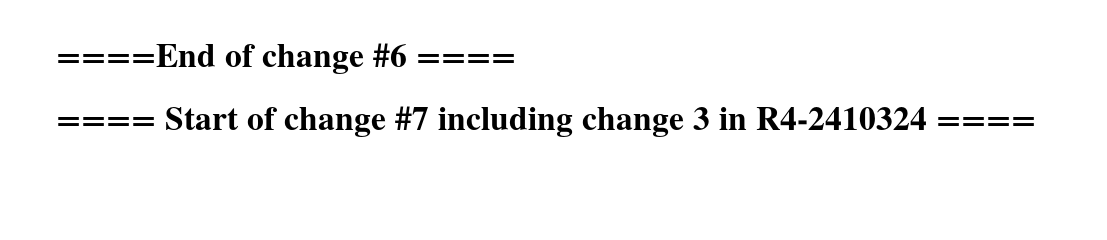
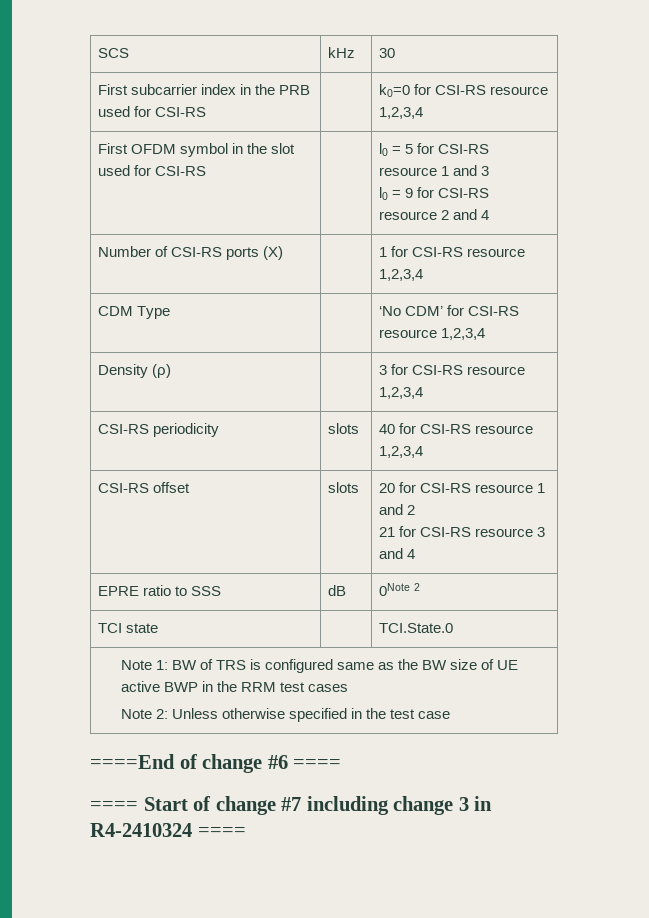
(56, 55) none -> [98,48,130,58] [328,47,356,58] [379,48,396,58] [98,84,311,95] [98,106,207,117] [379,84,549,97] [379,107,424,119] [98,143,296,157] [98,165,207,176] [379,143,490,156] [379,165,490,176] [379,187,490,200] [379,209,490,220] [98,246,284,260] [379,246,526,257] [379,269,424,281] [98,306,171,319] [379,305,520,316] [379,328,486,340] [98,364,172,378] [379,364,526,375] [379,387,424,399] [98,423,220,437] [328,423,360,434] [379,423,534,434] [379,446,424,458] [98,482,191,493] [328,482,360,493] [379,482,546,493] [379,504,416,515] [379,526,546,537] [379,548,416,559] [98,585,222,596] [328,585,347,596] [379,583,421,596] [98,623,159,633] [379,623,454,633] [120,659,519,673] [120,681,348,692] [120,708,451,722] SCS | kHz | 30 // First subcarrier index in the PRB used for CSI-RS | | k0=0 for CSI-RS resource 1,2,3,4 // First OFDM symbol in the slot used for CSI-RS | | l0 = 5 for CSI-RS resource 1 and 3 // l0 = 9 for CSI-RS resource 2 and 4 // Number of CSI-RS ports (X) | | 1 for CSI-RS resource 1,2,3,4 // CDM Type | | ‘No CDM’ for CSI-RS resource 1,2,3,4 // Density (ρ) | | 3 for CSI-RS resource 1,2,3,4 // CSI-RS periodicity | slots | 40 for CSI-RS resource 1,2,3,4 // CSI-RS offset | slots | 20 for CSI-RS resource 1 and 2 // 21 for CSI-RS resource 3 and 4 // EPRE ratio to SSS | dB | 0Note 2 // TCI state | | TCI.State.0 // Note 1: BW of TRS is configured same as the BW size of UE active BWP in the RRM test cases // Note 2: Unless otherwise specified in the test case //

